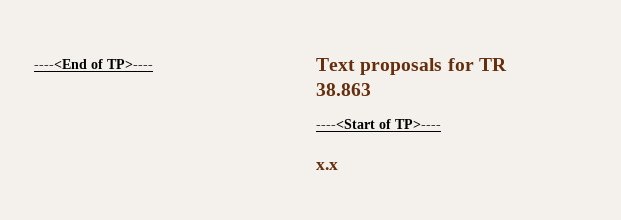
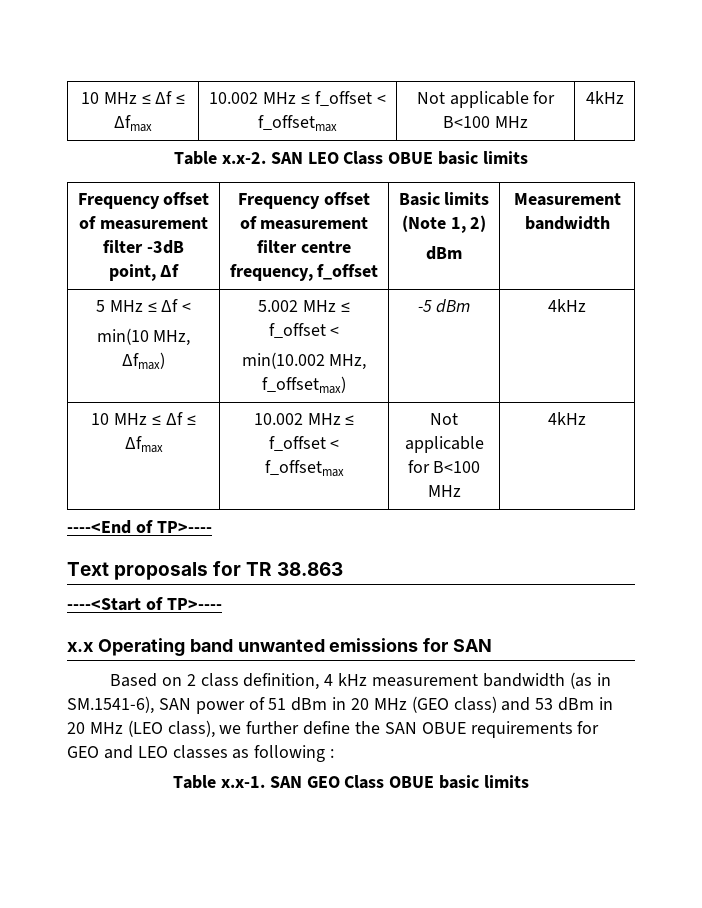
(34, 64) none -> [80,91,186,104] [114,115,152,132] [209,91,386,106] [258,115,337,132] [416,91,556,108] [443,116,528,128] [585,91,624,104] [173,151,529,165] [77,192,210,209] [79,216,208,230] [103,240,184,254] [108,264,180,281] [238,192,370,209] [239,216,369,230] [257,240,351,253] [229,264,379,281] [398,192,490,206] [401,215,487,233] [426,246,462,260] [513,193,621,206] [524,216,610,230] [95,299,192,312] [96,328,191,346] [122,352,165,370] [258,300,350,312] [268,323,340,338] [241,352,367,370] [262,376,346,394] [417,299,471,313] [548,299,586,312] [91,412,196,425] [124,436,163,453] [253,413,355,425] [268,436,340,451] [264,460,344,477] [430,413,458,425] [404,436,484,453] [407,460,481,473] [427,485,461,497] [548,412,586,425] 10 MHz ≤ Δf ≤ Δfmax | 10.002 MHz ≤ f_offset < f_offsetmax | Not applicable for B<100 MHz | 4kHz // Table x.x-2. SAN LEO Class OBUE basic limits // Frequency offset of measurement filter -3dB point, Δf | Frequency offset of measurement filter centre frequency, f_offset | Basic limits (Note 1, 2) // dBm | Measurement bandwidth // 5 MHz ≤ Δf < // min(10 MHz, Δfmax) | 5.002 MHz ≤ f_offset < // min(10.002 MHz, f_offsetmax) | -5 dBm | 4kHz // 10 MHz ≤ Δf ≤ Δfmax | 10.002 MHz ≤ f_offset < f_offsetmax | Not applicable for B<100 MHz | 4kHz //
(338, 166) none -> [97,638,493,656] [109,672,611,690] [67,696,614,714] [67,720,600,738] [67,745,335,762] [172,775,530,789] Operating band unwanted emissions for SAN // Based on 2 class definition, 4 kHz measurement bandwidth (as in SM.1541-6), SAN power of 51 dBm in 20 MHz (GEO class) and 53 dBm in 20 MHz (LEO class), we further define the SAN OBUE requirements for GEO and LEO classes as following : // Table x.x-1. SAN GEO Class OBUE basic limits

